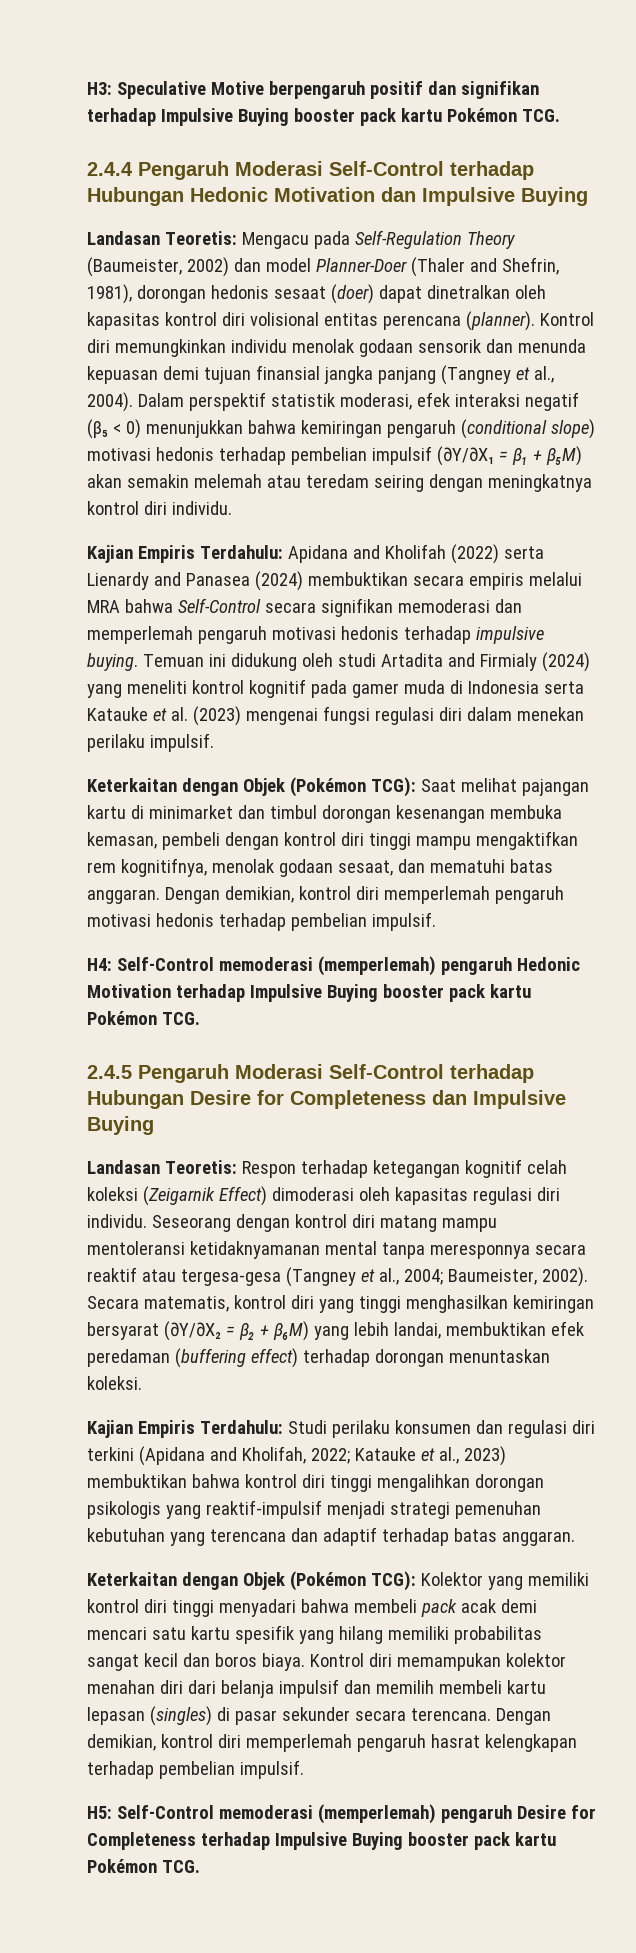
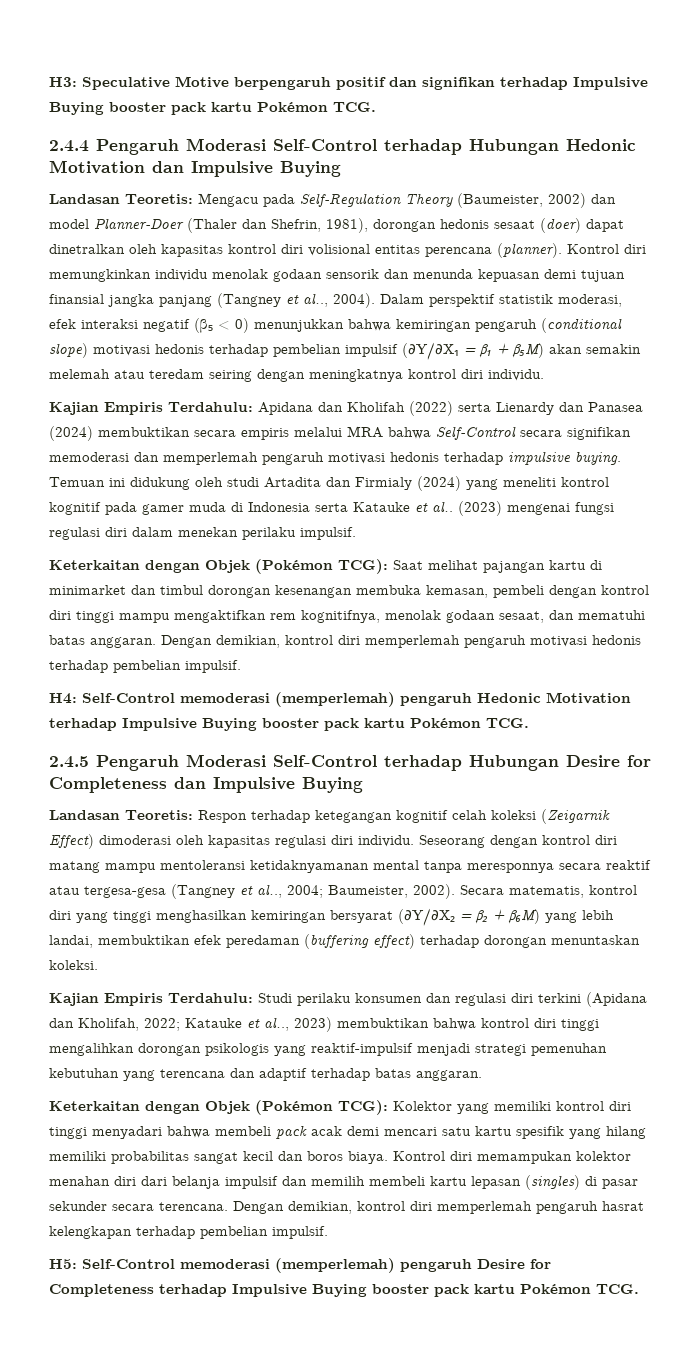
[469,258,497,272] and -> [242,219,267,229] dan
[533,366,554,383] al., -> [303,293,328,307] al..,
[352,545,380,559] and -> [318,402,343,412] dan
[153,572,181,586] and -> [559,402,584,412] dan
[447,653,475,667] and -> [326,477,351,487] dan
[170,707,188,721] al. -> [432,501,453,512] al..
[378,1268,399,1285] al., -> [257,884,282,898] al..,
[209,1447,237,1461] and -> [49,1018,74,1028] dan
[438,1447,459,1464] al., -> [264,1017,289,1031] al..,

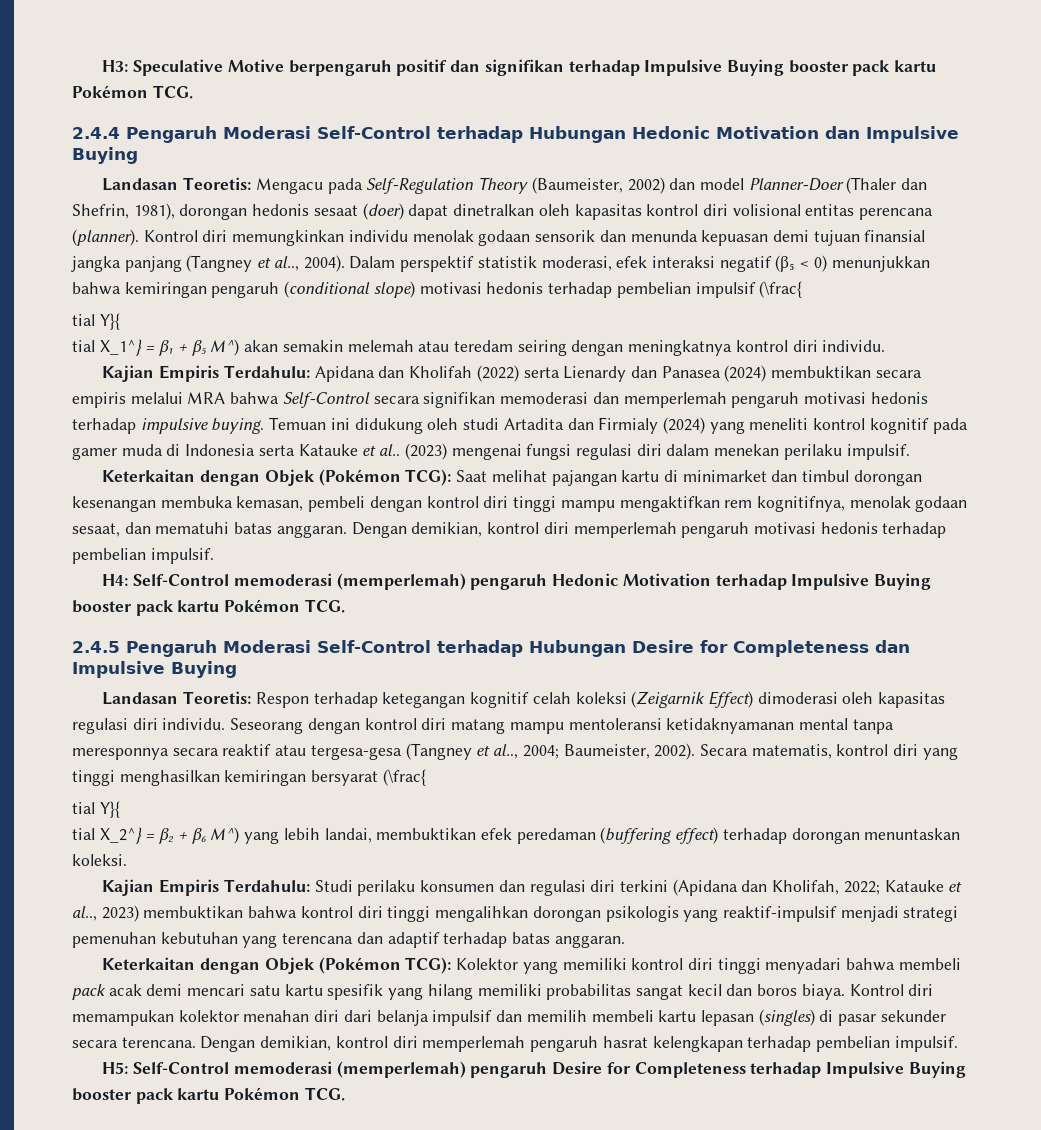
[402,342,459,360] (∂Y/∂X₁ -> [759,281,803,298] [72,313,120,330] [72,339,142,356] (\frac{ // tial Y}{ // tial X_1^}
[512,343,544,358] β₅M) -> [191,339,240,356] β₅ M^)
[398,908,455,926] (∂Y/∂X₂ -> [382,769,426,786] [72,801,120,818] [72,827,142,844] (\frac{ // tial Y}{ // tial X_2^}
[508,909,540,924] β₆M) -> [191,827,240,844] β₆ M^)

